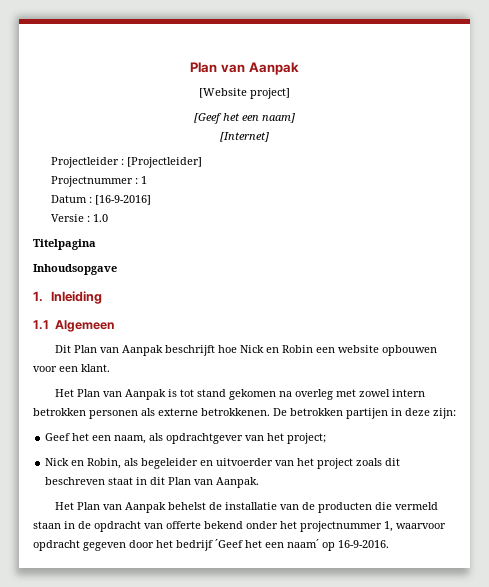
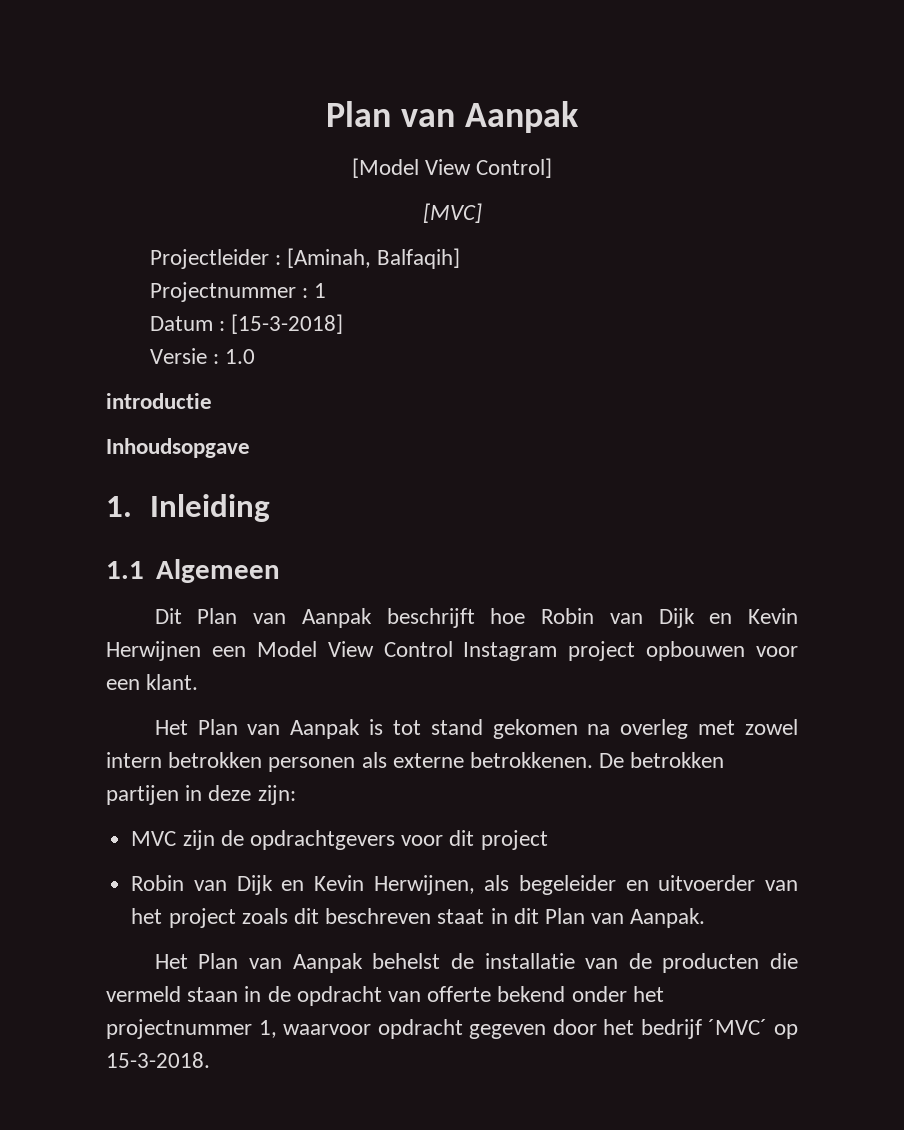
[199,88,290,99] [194,113,295,124] [220,132,269,142] [Website project] // [Geef het een naam] // [Internet] -> [351,158,553,178] [422,203,482,223] [Model View Control] // [MVC]
[127,157,203,168] [Projectleider] -> [286,248,461,269] [Aminah, Balfaqih]
[95,195,152,205] [16-9-2016] -> [230,314,343,334] [15-3-2018]
[33,239,96,250] Titelpagina -> [106,393,212,409] introductie
[240,345,380,353] Nick en Robin een website -> [541,608,798,628] [106,641,636,661] Robin van Dijk en Kevin Herwijnen een Model View Control Instagram project
[45,433,327,444] [45,458,122,469] Geef het een naam, als opdrachtgever van het project; // Nick en Robin, -> [131,830,548,850] [131,875,475,895] MVC zijn de opdrachtgevers voor dit project // Robin van Dijk en Kevin Herwijnen,
[215,539,389,551] ´Geef het een naam´ op 16-9-2016. -> [708,1019,798,1039] [106,1052,210,1068] ´MVC´ op 15-3-2018.

